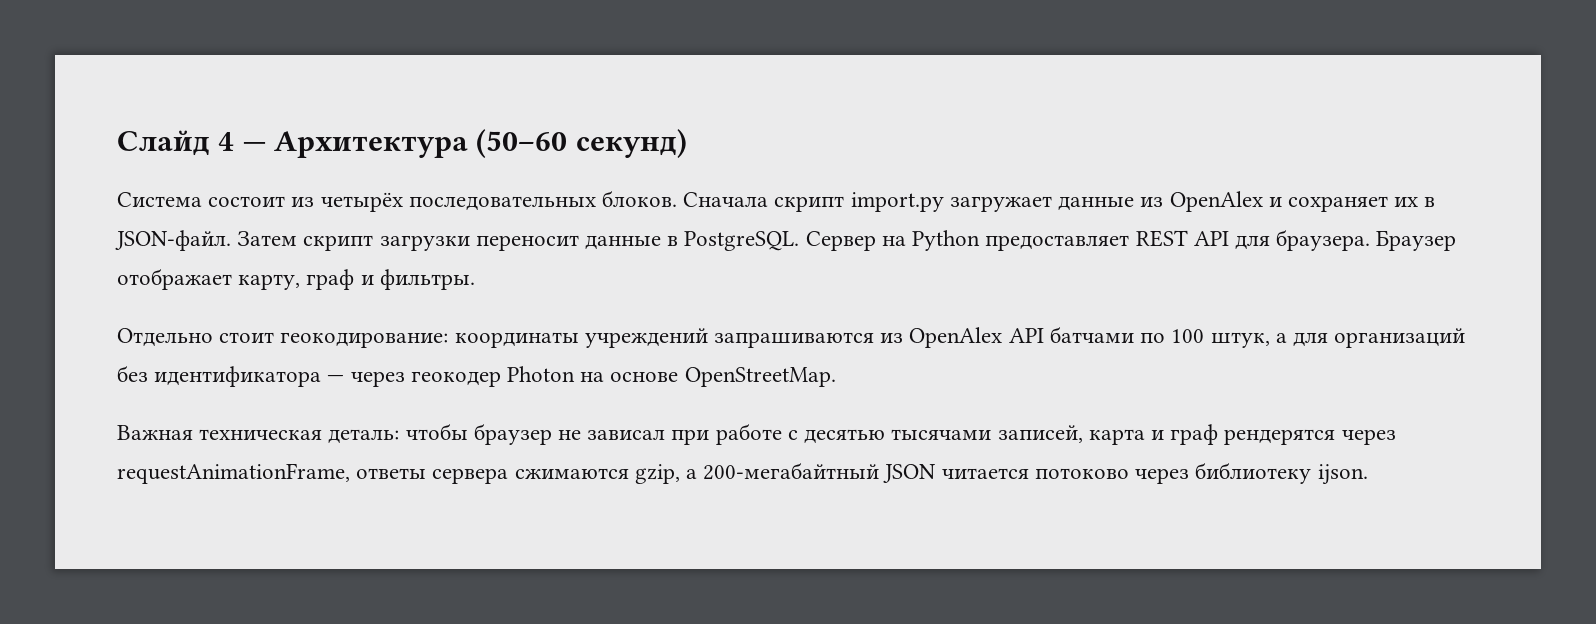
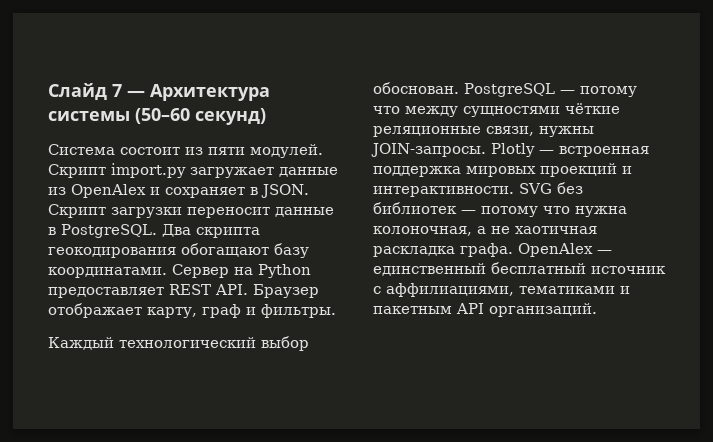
[218,132,235,151] 4 -> [112,84,122,97] 7
(469, 144) none -> [48,111,130,121] системы
[320,190,845,212] четырёх последовательных блоков. Сначала скрипт -> [208,144,323,158] [48,164,106,178] пяти модулей. Скрипт
[1394,197,1436,207] [115,230,374,251] их в JSON-файл. Затем скрипт -> [250,184,309,198] [48,204,106,218] в JSON. Скрипт
(800, 241) none -> [162,224,260,238] [48,243,309,258] [48,267,167,278] Два скрипта геокодирования обогащают базу координатами.
[1193,229,1371,251] API для браузера. -> [215,284,248,295] API.
[117,326,1466,348] [117,365,836,387] [117,423,1396,445] [117,462,1368,485] Отдельно стоит геокодирование: координаты учреждений запрашиваются из OpenAlex API батчами по 100 штук, а для организаций без идентификатора — через геокодер Photon на основе OpenStreetMap. // Важная техническая деталь: чтобы браузер не зависал при работе с десятью тысячами записей, карта и граф рендерятся через requestAnimationFrame, ответы сервера сжимаются gzip, а 200-мегабайтный JSON читается потоково через библиотеку ijson. -> [48,336,309,351] [373,82,637,97] [373,103,620,117] [373,126,594,137] [371,143,649,157] [373,163,632,177] [373,182,583,197] [373,202,627,217] [373,226,597,236] [373,243,612,257] [373,262,666,276] [373,283,630,297] [373,303,597,317] Каждый технологический выбор обоснован. PostgreSQL — потому что между сущностями чёткие реляционные связи, нужны JOIN-запросы. Plotly — встроенная поддержка мировых проекций и интерактивности. SVG без библиотек — потому что нужна колоночная, а не хаотичная раскладка графа. OpenAlex — единственный бесплатный источник с аффилиациями, тематиками и пакетным API организаций.

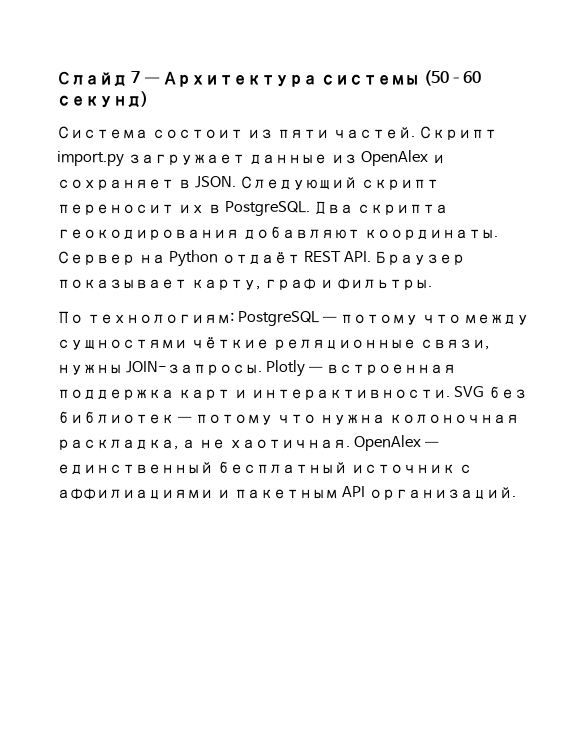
[250,144,323,158] модулей. -> [332,127,415,139] частей.
[48,204,334,218] Скрипт загрузки переносит данные -> [239,176,439,190] [57,204,204,215] Следующий скрипт переносит их
[181,243,309,258] [48,267,167,278] обогащают базу координатами. -> [242,226,498,240] добавляют координаты.
[48,287,164,298] предоставляет -> [221,252,300,265] отдаёт
[48,303,142,318] отображает -> [57,279,187,289] показывает
[48,336,309,351] [373,82,459,94] Каждый технологический выбор обоснован. -> [57,311,234,324] По технологиям:
[466,163,617,177] мировых проекций -> [177,389,230,400] карт
[373,226,597,236] [373,243,513,257] колоночная, а не хаотичная раскладка графа. -> [388,414,519,424] [57,439,350,450] колоночная раскладка, а не хаотичная.
[386,283,615,297] аффилиациями, тематиками -> [57,488,213,500] аффилиациями

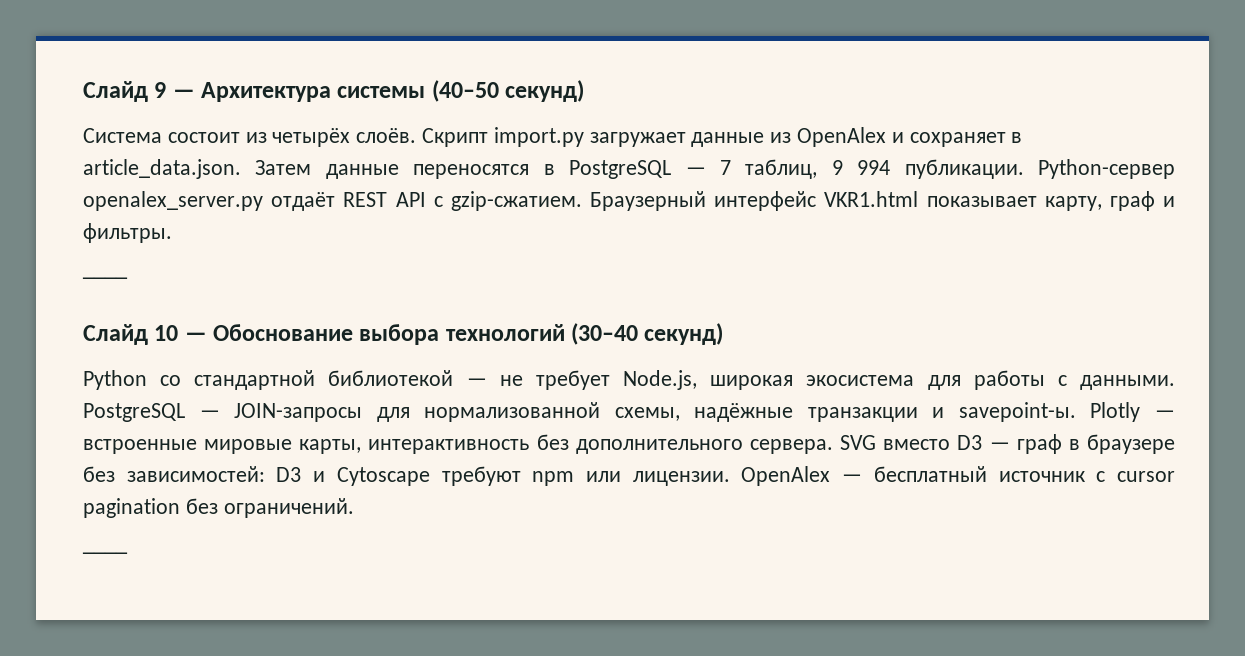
[57,71,141,87] Слайд 7 -> [83,81,167,102] Слайд 9
[423,70,481,86] (50–60 -> [431,80,499,102] (40–50
[276,127,415,139] пяти частей. -> [272,128,417,147] четырёх слоёв.
[194,176,439,190] [57,201,448,216] [57,226,498,240] [57,250,466,267] JSON. Следующий скрипт переносит их в PostgreSQL. Два скрипта геокодирования добавляют координаты. Сервер на Python отдаёт REST API. Браузер -> [83,159,1175,179] [83,191,919,211] article_data.json. Затем данные переносятся в PostgreSQL — 7 таблиц, 9 994 публикации. Python-сервер openalex_server.py отдаёт REST API с gzip-сжатием. Браузерный интерфейс VKR1.html
[57,311,530,326] [57,337,489,350] [57,360,456,377] [57,386,527,400] [57,411,519,425] [57,439,350,450] По технологиям: PostgreSQL — потому что между сущностями чёткие реляционные связи, нужны JOIN-запросы. Plotly — встроенная поддержка карт и интерактивности. SVG без библиотек — потому что нужна колоночная раскладка, а не хаотичная. -> [82,277,128,285] [83,323,724,345] [83,370,1176,390] [83,402,1175,422] [83,434,1176,454] [83,466,730,486] ──── // Слайд 10 — Обоснование выбора технологий (30–40 секунд) // Python со стандартной библиотекой — не требует Node.js, широкая экосистема для работы с данными. PostgreSQL — JOIN-запросы для нормализованной схемы, надёжные транзакции и savepoint-ы. Plotly — встроенные мировые карты, интерактивность без дополнительного сервера. SVG вместо D3 — граф в браузере без зависимостей: D3 и Cytoscape требуют npm или лицензии.
[57,462,213,475] единственный -> (863, 478) none
[57,486,516,500] аффилиациями и пакетным API организаций. -> [1116,471,1175,482] [83,498,354,518] [82,552,128,560] cursor pagination без ограничений. // ────

